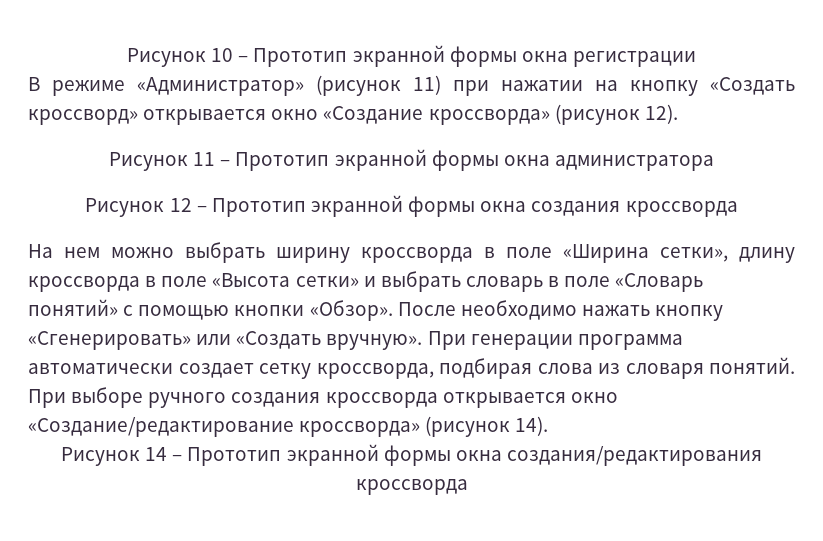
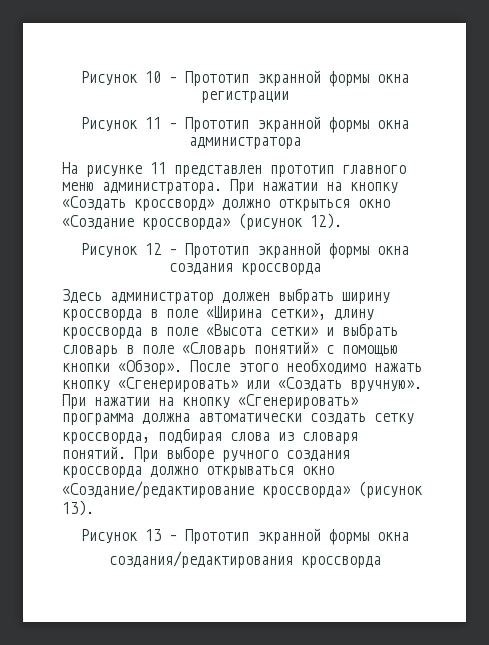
[28,75,795,96] [28,104,678,125] // В режиме «Администратор» (рисунок 11) при нажатии на кнопку «Создать кроссворд» открывается окно «Создание кроссворда» (рисунок 12). -> (289, 97) none
(714, 163) none -> [62,162,406,177] [62,179,398,194] [62,196,390,211] [62,213,342,230] // На рисунке 11 представлен прототип главного меню администратора. При нажатии на кнопку «Создать кроссворд» должно открыться окно «Создание кроссворда» (рисунок 12).
[28,244,174,258] На нем можно -> [62,289,270,304] Здесь администратор должен
(456, 309) none -> [238,363,278,372] этого
[470,334,683,350] [28,363,254,378] генерации программа автоматически создает -> [94,394,358,409] [62,413,366,425] нажатии на кнопку «Сгенерировать» программа должна автоматически создать
[442,392,566,408] открывается -> [150,466,294,478] должно открываться
[515,416,549,436] [61,444,502,466] 14). // Рисунок 14 – Прототип экранной формы окна -> [62,500,94,516] [80,528,409,545] 13). // Рисунок 13 – Прототип экранной формы окна //

